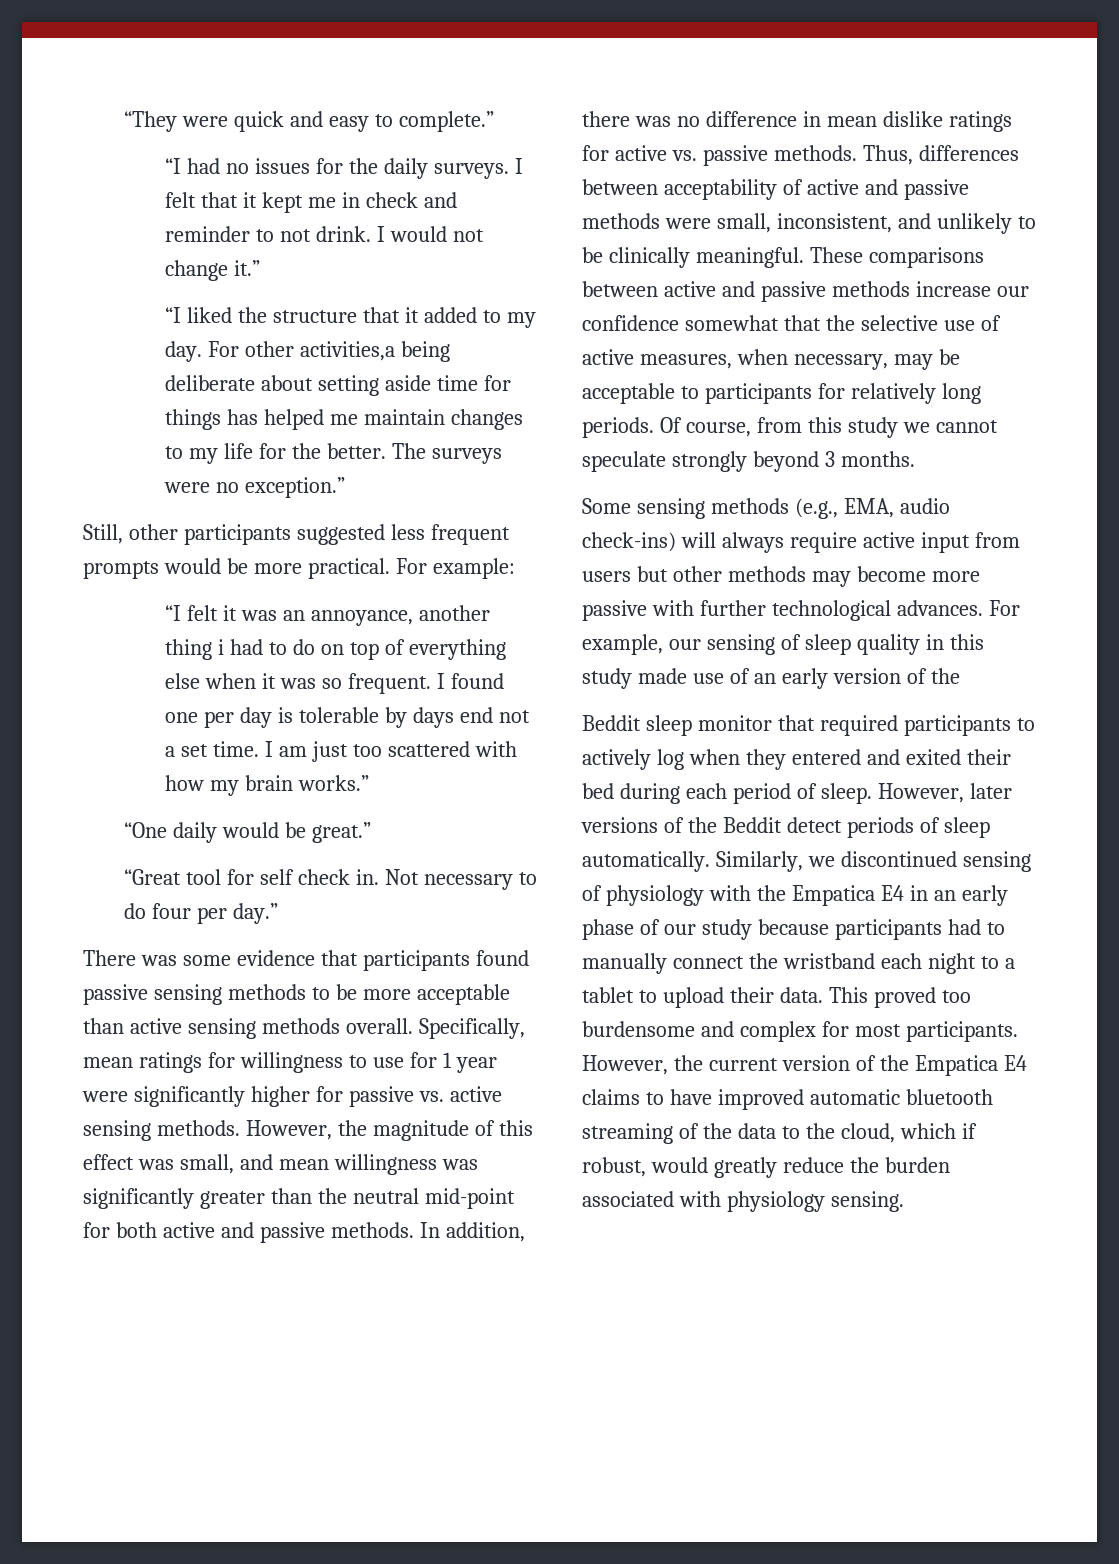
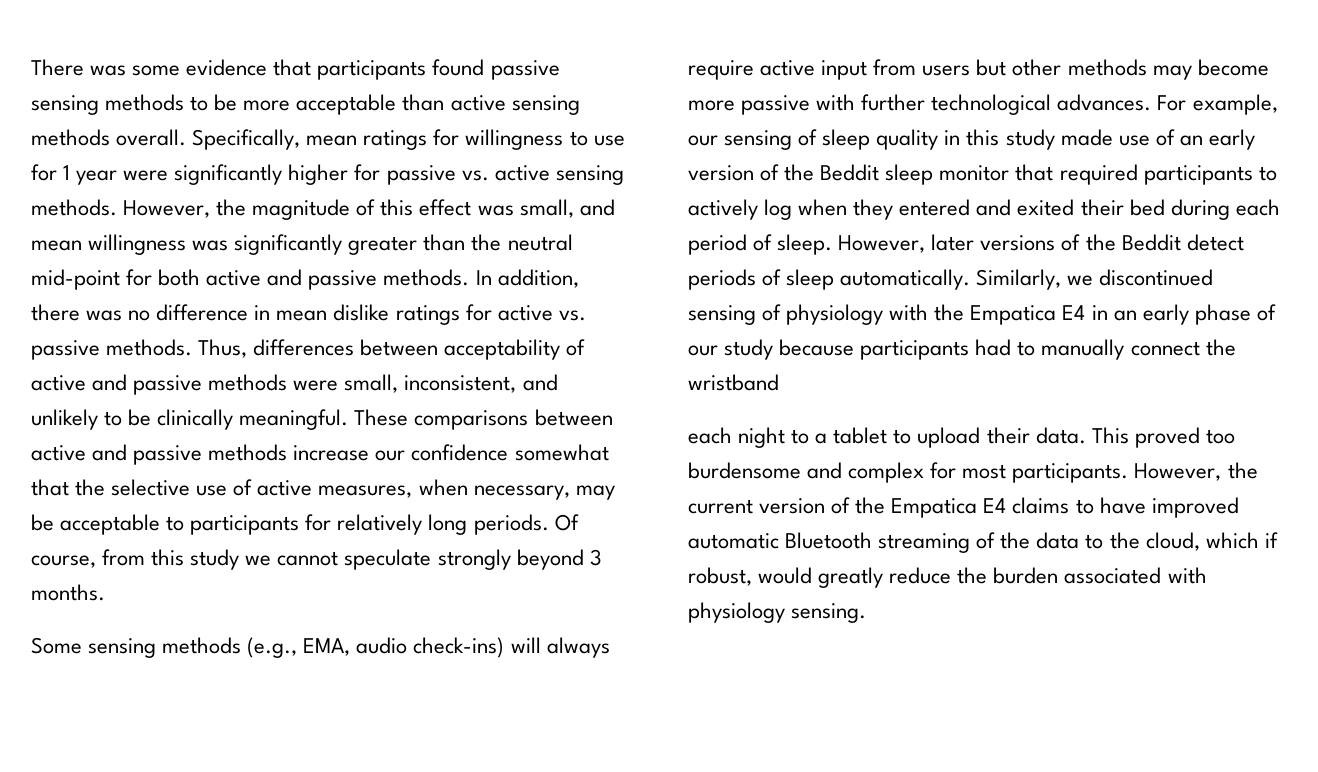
[124,111,494,132] [165,158,523,179] [165,192,458,213] [165,226,485,242] [165,260,261,281] [165,307,536,328] [165,341,451,362] [165,375,512,396] [165,409,524,430] [165,443,503,464] [164,477,346,498] [83,524,510,545] [83,558,515,579] [165,605,491,626] [165,639,506,660] [165,673,505,694] [165,707,530,728] [165,741,517,762] [165,775,370,796] [124,822,371,843] [124,869,537,890] [124,903,279,924] “They were quick and easy to complete.” // “I had no issues for the daily surveys. I felt that it kept me in check and reminder to not drink. I would not change it.” // “I liked the structure that it added to my day. For other activities,a being deliberate about setting aside time for things has helped me maintain changes to my life for the better. The surveys were no exception.” // Still, other participants suggested less frequent prompts would be more practical. For example: // “I felt it was an annoyance, another thing i had to do on top of everything else when it was so frequent. I found one per day is tolerable by days end not a set time. I am just too scattered with how my brain works.” // “One daily would be great.” // “Great tool for self check in. Not necessary to do four per day.” // -> (31, 67) none
(960, 676) // -> (815, 172) none
(875, 961) none -> (779, 382) //
[905,1089,993,1105] bluetooth -> [785,532,873,549] Bluetooth

